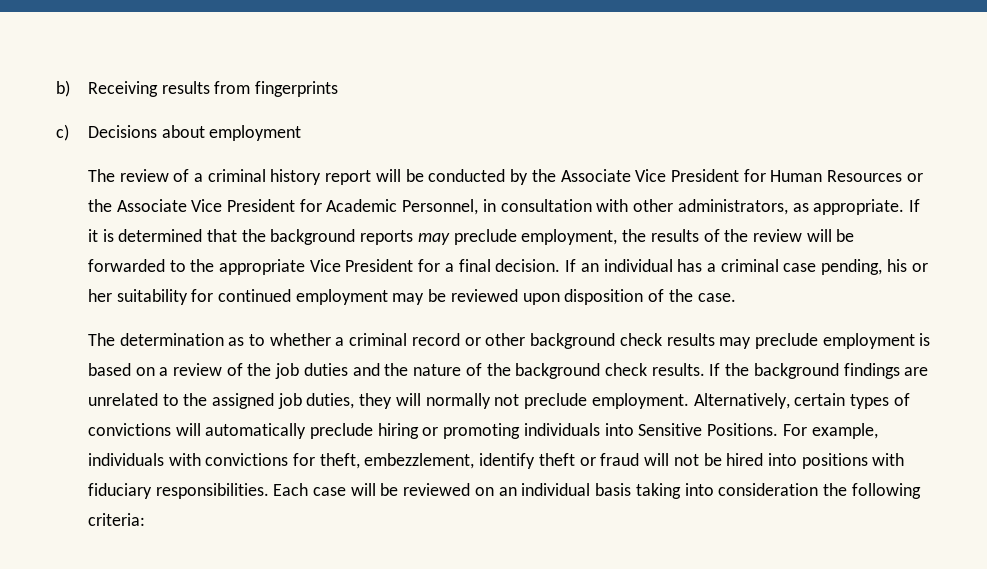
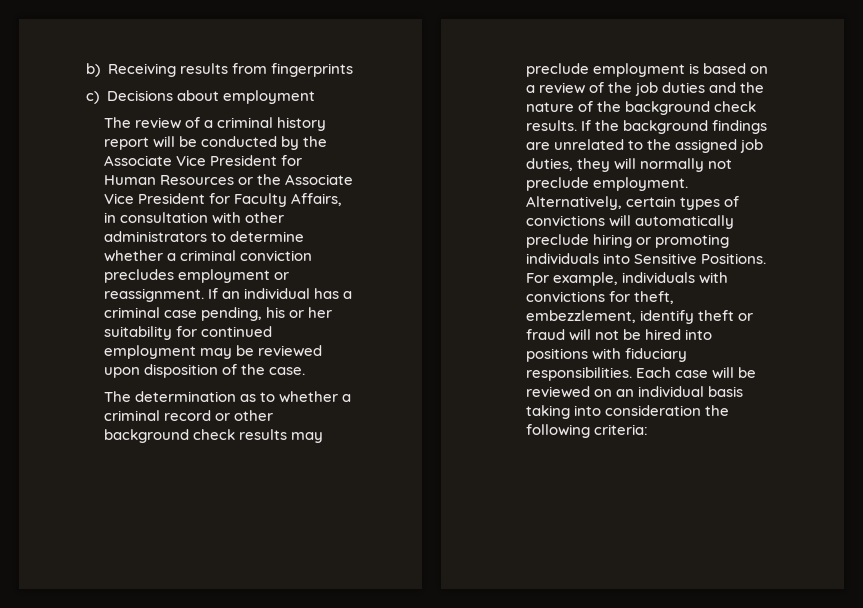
[326,199,479,215] Academic Personnel, -> [233,193,342,207] Faculty Affairs,
[677,199,920,215] [87,229,855,245] [87,259,561,275] administrators, as appropriate. If it is determined that the background reports may preclude employment, the results of the review will be forwarded to the appropriate Vice President for a final decision. -> [103,231,304,242] [103,250,312,262] [103,269,289,283] [103,288,204,302] administrators to determine whether a criminal conviction precludes employment or reassignment.

